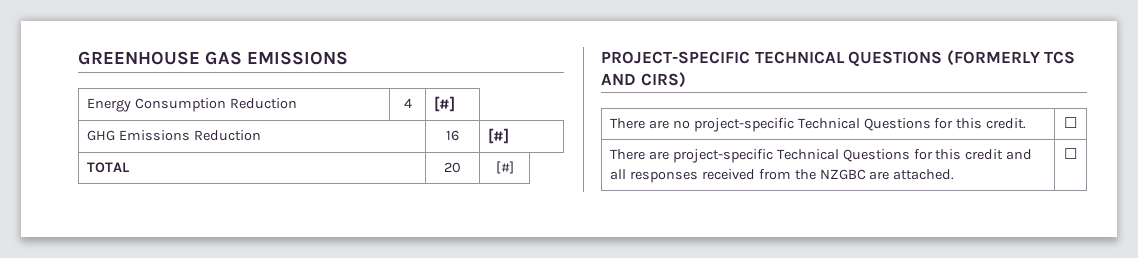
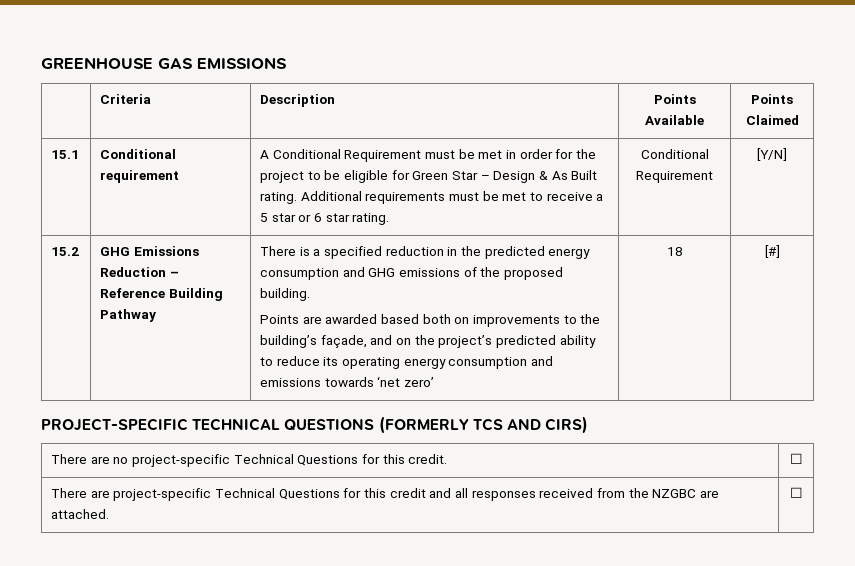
[86,98,297,112] [403,98,412,108] [433,96,455,112] [86,130,261,141] [446,130,459,141] [487,128,509,144] [86,162,129,173] [444,162,461,173] Energy Consumption Reduction | 4 | [#] // GHG Emissions Reduction | 16 | [#] // TOTAL | 20 -> [100,94,152,104] [260,94,336,107] [653,94,696,104] [645,115,704,125] [751,94,793,104] [745,115,799,125] [51,150,80,159] [100,149,177,159] [100,170,180,183] [260,149,596,162] [260,170,598,183] [260,191,604,204] [260,213,390,225] [640,149,709,159] [636,171,713,183] [757,148,787,161] [51,247,80,256] [100,246,199,256] [100,267,179,277] [100,288,223,301] [100,309,157,322] [260,246,591,259] [260,267,563,280] [260,288,311,301] [260,314,601,327] [260,335,596,348] [260,356,553,369] [260,376,435,387] [666,247,683,256] | Criteria | Description | Points Available | Points Claimed // 15.1 | Conditional requirement | A Conditional Requirement must be met in order for the project to be eligible for Green Star – Design & As Built rating. Additional requirements must be met to receive a 5 star or 6 star rating. | Conditional Requirement | [Y/N] // 15.2 | GHG Emissions Reduction – Reference Building Pathway | There is a specified reduction in the predicted energy consumption and GHG emissions of the proposed building. // Points are awarded based both on improvements to the building’s façade, and on the project’s predicted ability to reduce its operating energy consumption and emissions towards ‘net zero’ | 18

